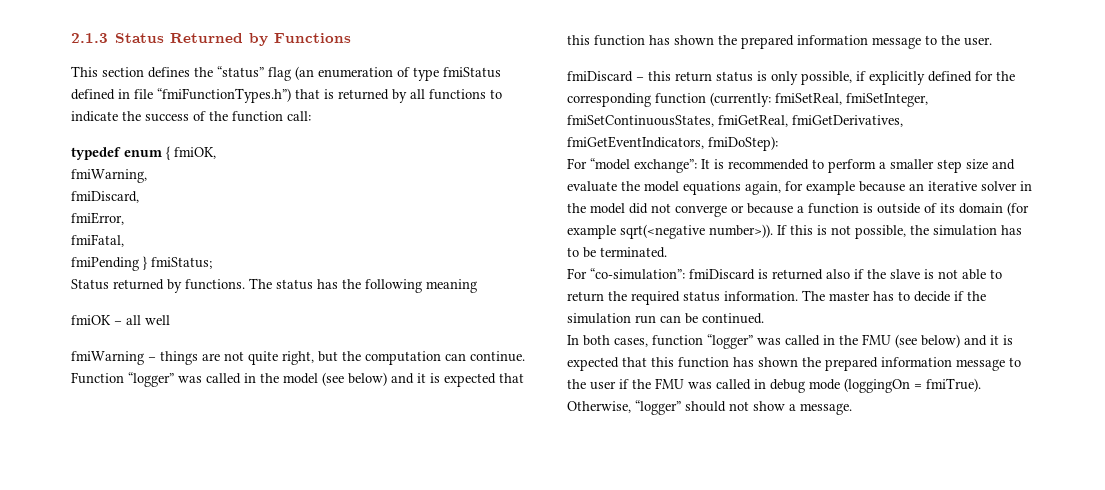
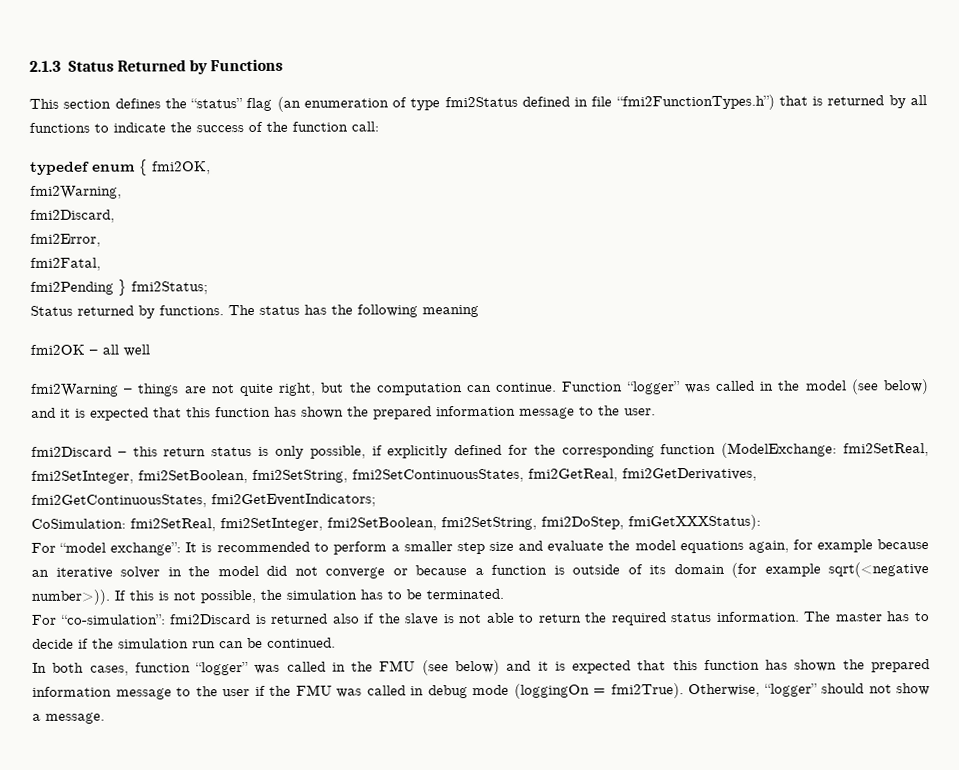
[443,67,501,78] fmiStatus -> [444,96,518,108] fmi2Status
[157,88,291,103] “fmiFunctionTypes.h”) -> [615,94,775,111] “fmi2FunctionTypes.h”)
[174,147,216,159] [71,169,147,183] [71,191,139,203] [71,212,124,225] [71,234,124,247] [71,256,212,271] fmiOK, // fmiWarning, // fmiDiscard, // fmiError, // fmiFatal, // fmiPending } fmiStatus; -> [152,161,211,175] [30,185,122,199] [30,209,115,223] [30,233,101,247] [30,257,101,271] [30,279,208,296] fmi2OK, // fmi2Warning, // fmi2Discard, // fmi2Error, // fmi2Fatal, // fmi2Pending } fmi2Status;
[71,315,111,325] fmiOK -> [30,344,85,355] fmi2OK
[71,351,144,365] fmiWarning -> [30,383,119,397] fmi2Warning
[567,71,633,82] fmiDiscard -> [31,446,112,457] fmi2Discard
[710,92,928,107] [567,115,903,127] [567,136,778,151] (currently: fmiSetReal, fmiSetInteger, fmiSetContinuousStates, fmiGetReal, fmiGetDerivatives, fmiGetEventIndicators, fmiDoStep): -> [721,442,929,458] [31,467,757,484] [31,493,376,508] [31,514,761,532] (ModelExchange: fmi2SetReal, fmi2SetInteger, fmi2SetBoolean, fmi2SetString, fmi2SetContinuousStates, fmi2GetReal, fmi2GetDerivatives, fmi2GetContinuousStates, fmi2GetEventIndicators; // CoSimulation: fmi2SetReal, fmi2SetInteger, fmi2SetBoolean, fmi2SetString, fmi2DoStep, fmiGetXXXStatus):
[689,269,755,280] fmiDiscard -> [169,613,252,625] fmi2Discard
[926,378,981,392] fmiTrue). -> [610,683,684,699] fmi2True).

